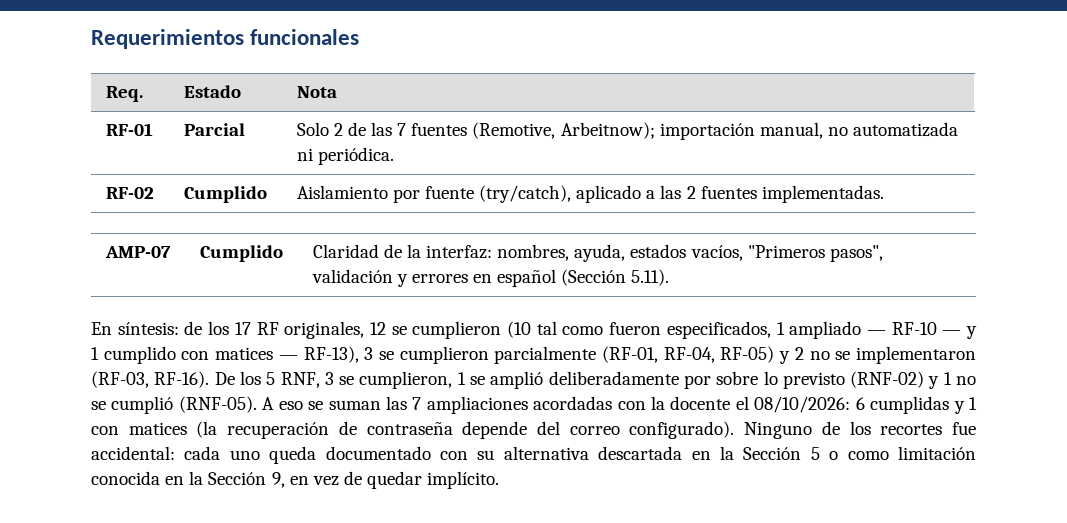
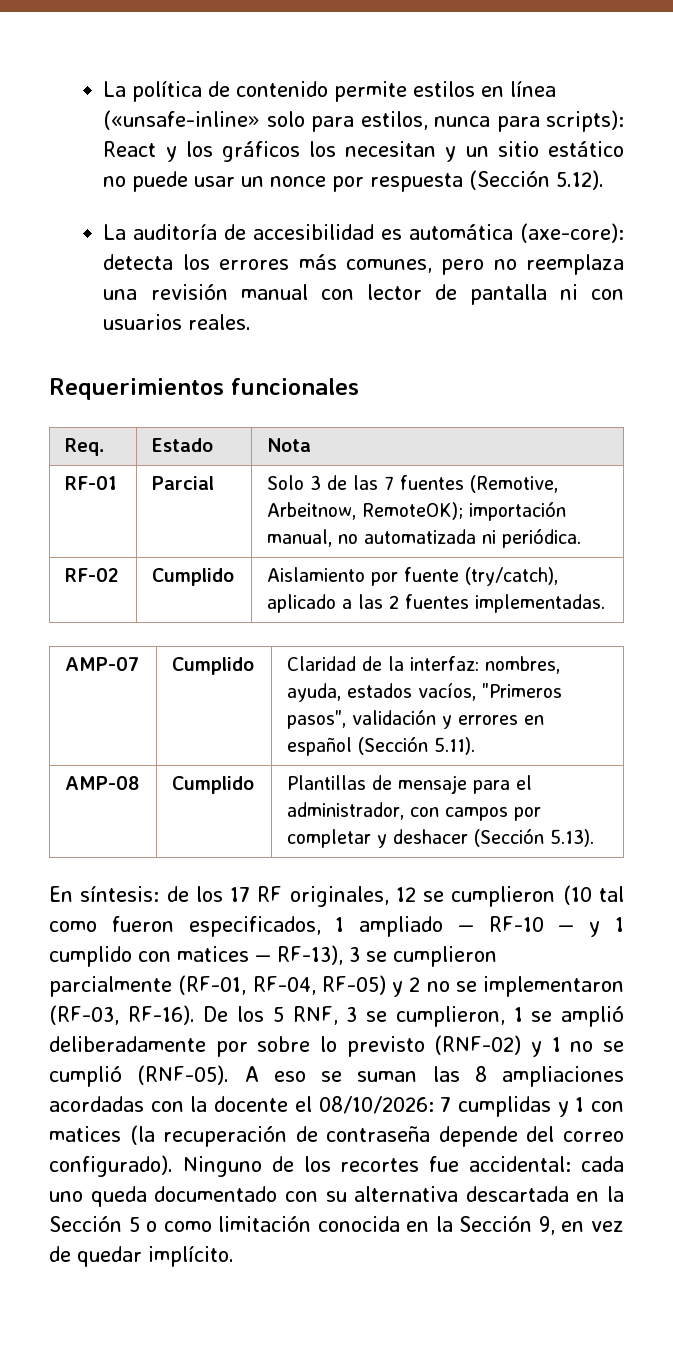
(91, 39) none -> [103,81,557,102] [103,110,624,132] [103,141,624,162] [103,170,605,192] [103,223,624,243] [103,254,624,275] [103,284,624,305] [103,314,252,330] La política de contenido permite estilos en línea («unsafe-inline» solo para estilos, nunca para scripts): React y los gráficos los necesitan y un sitio estático no puede usar un nonce por respuesta (Sección 5.12). // La auditoría de accesibilidad es automática (axe-core): detecta los errores más comunes, pero no reemplaza una revisión manual con lector de pantalla ni con usuarios reales. //
[333,123,343,136] 2 -> [310,475,322,490] 3
[560,122,655,139] Arbeitnow); -> [267,502,464,520] Arbeitnow, RemoteOK);
(670, 277) none -> [65,776,140,790] [172,776,255,794] [287,775,533,794] [287,802,542,821] [287,829,595,848] // AMP-08 | Cumplido | Plantillas de mensaje para el administrador, con campos por completar y deshacer (Sección 5.13).
[412,397,422,410] 7 -> [474,1066,487,1082] 8
[855,397,865,410] 6 -> [440,1097,452,1112] 7

